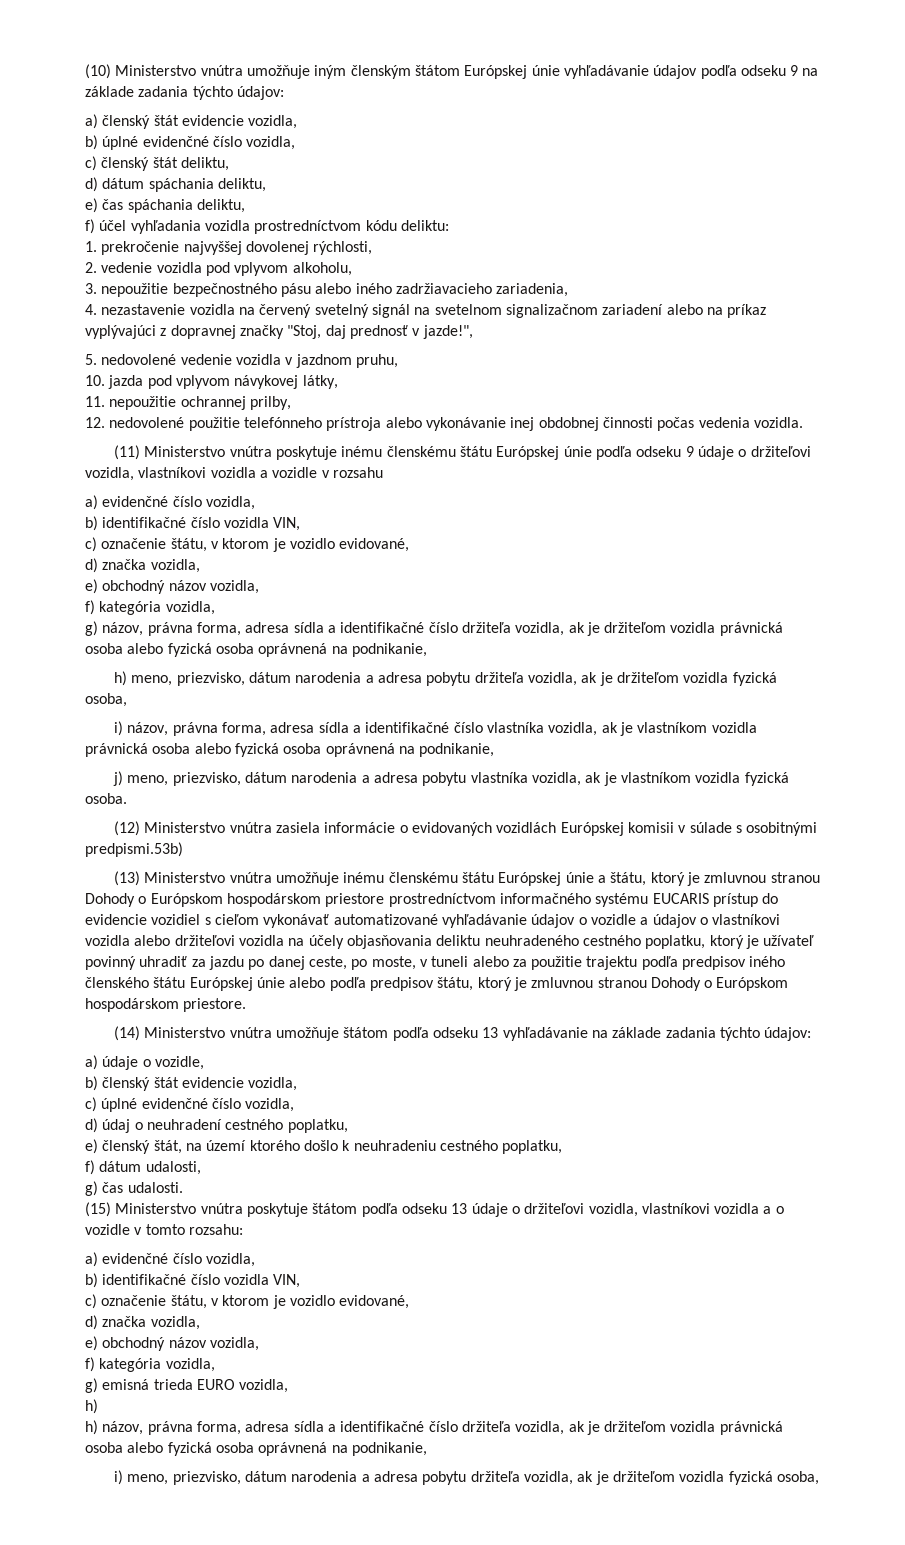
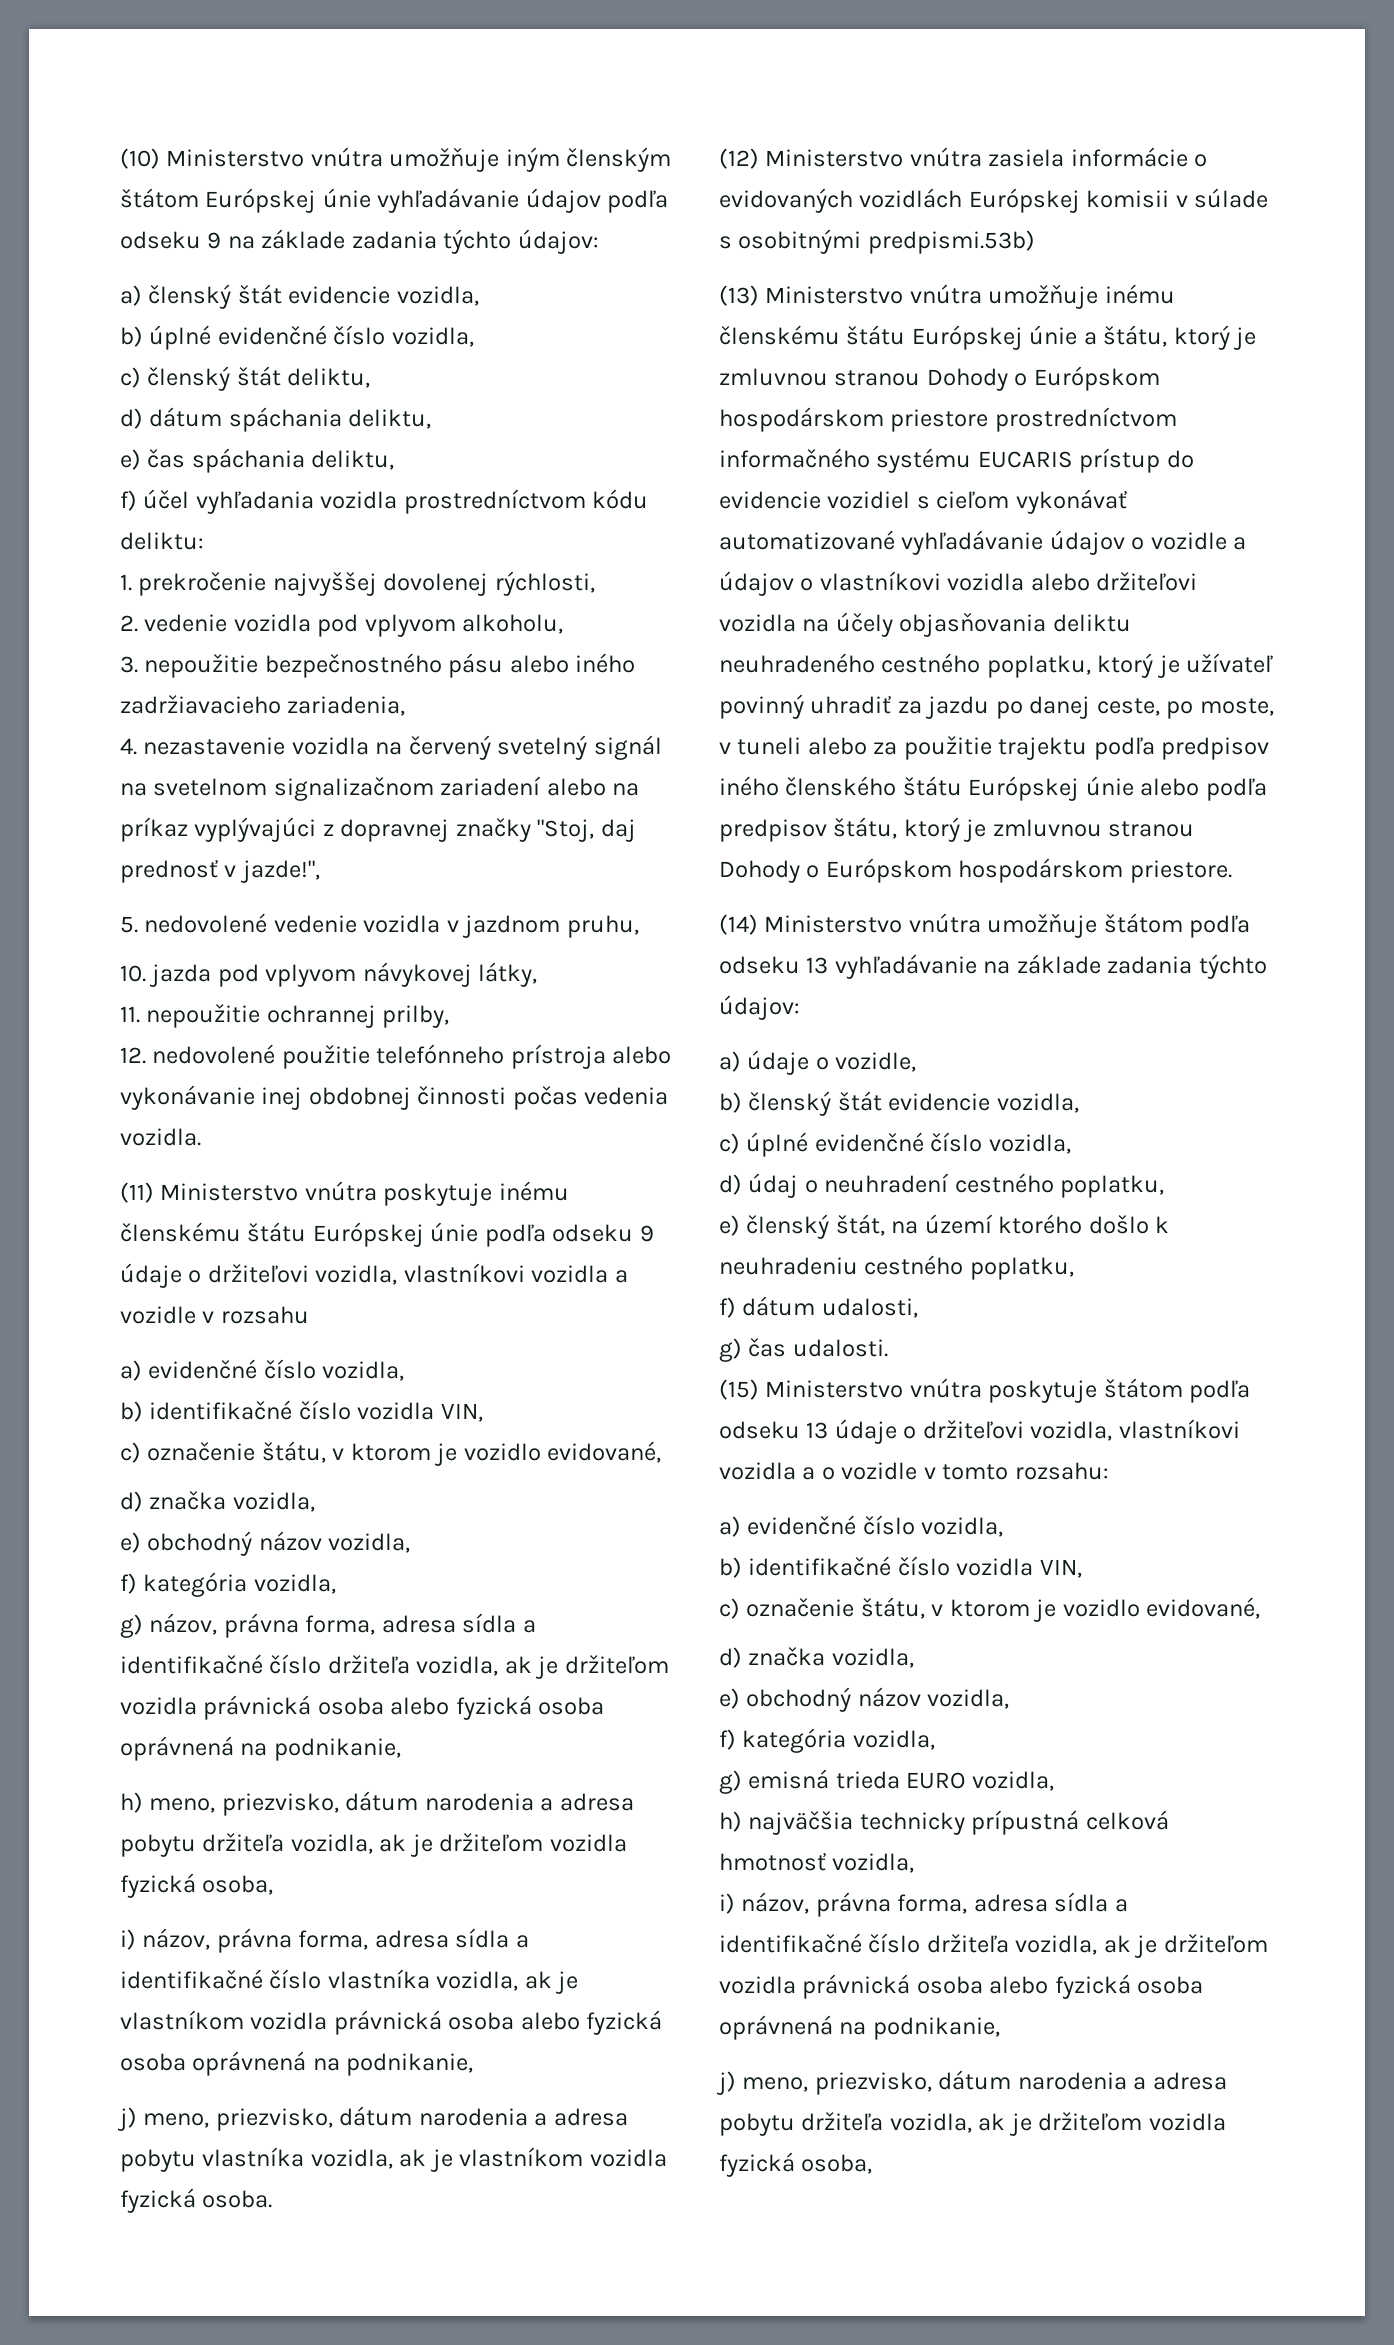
[85,1420,98,1435] // h) -> [748,1810,1169,1835] [719,1853,915,1873] [719,1893,735,1914] najväčšia technicky prípustná celková hmotnosť vozidla, // i)
[114,1470,124,1485] i) -> [716,2071,736,2095] j)

